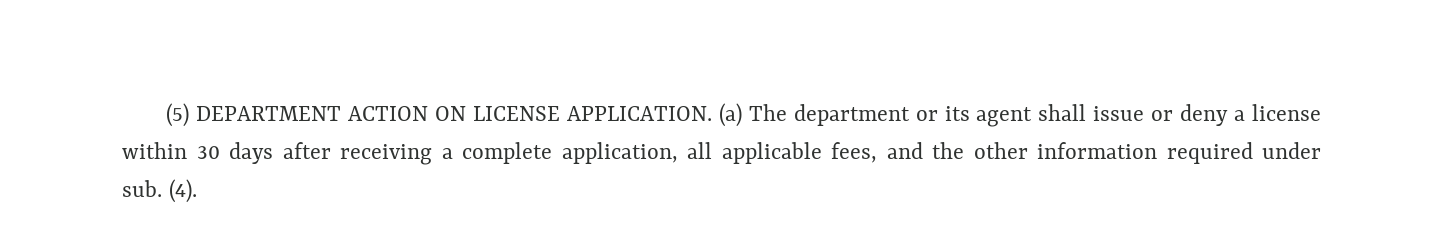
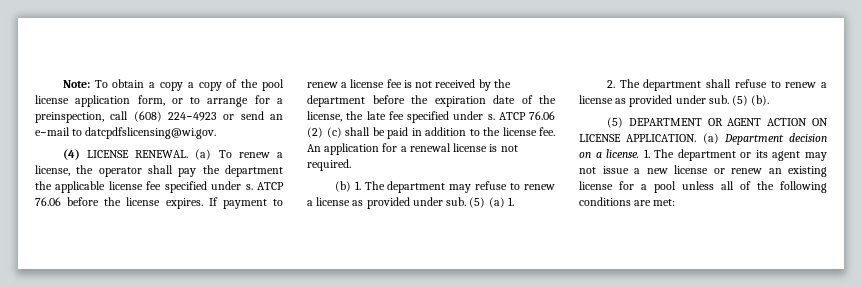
[166,103,342,127] (5) DEPARTMENT -> [62,79,284,91] [35,95,283,107] [35,111,283,123] [35,127,217,139] [62,149,284,160] [35,165,283,177] [35,181,284,193] [35,197,283,209] [307,79,511,91] [307,95,556,107] [307,111,555,123] [307,127,555,139] [307,143,518,155] [307,159,351,171] [334,181,555,193] [307,197,514,209] [606,79,827,91] [579,95,770,107] [606,117,762,128] Note: To obtain a copy a copy of the pool license application form, or to arrange for a preinspection, call (608) 224−4923 or send an e−mail to datcpdfslicensing@wi.gov. // (4) LICENSE RENEWAL. (a) To renew a license, the operator shall pay the department the applicable license fee specified under s. ATCP 76.06 before the license expires. If payment to renew a license fee is not received by the department before the expiration date of the license, the late fee specified under s. ATCP 76.06 (2) (c) shall be paid in addition to the license fee. An application for a renewal license is not required. // (b) 1. The department may refuse to renew a license as provided under sub. (5) (a) 1. // 2. The department shall refuse to renew a license as provided under sub. (5) (b). // (5) DEPARTMENT OR AGENT
(742, 115) none -> [723,133,827,145] [579,149,650,158] Department decision on a license. 1.
[1038,104,1321,126] [122,142,1321,165] [122,179,197,203] shall issue or deny a license within 30 days after receiving a complete application, all applicable fees, and the other information required under sub. (4). -> [805,152,827,161] [579,165,827,177] [579,181,827,193] [579,197,676,206] may not issue a new license or renew an existing license for a pool unless all of the following conditions are met:

